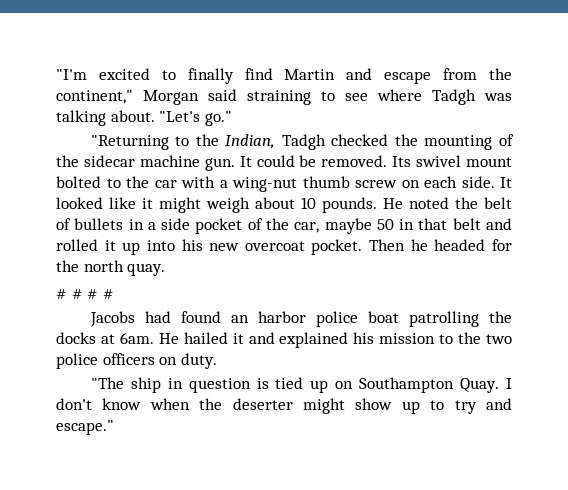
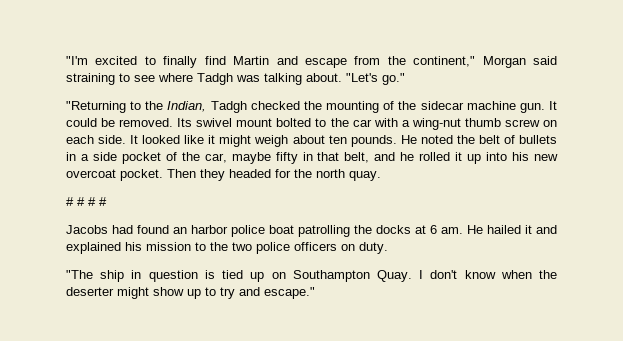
[301,197,316,209] 10 -> [328,135,347,144] ten
[376,219,394,230] 50 -> [275,152,298,164] fifty
[452,218,512,230] belt and -> [344,152,415,163] belt, and he
[410,239,428,251] he -> [200,169,225,181] they
[119,332,154,344] 6am. -> [430,225,463,234] 6 am.

